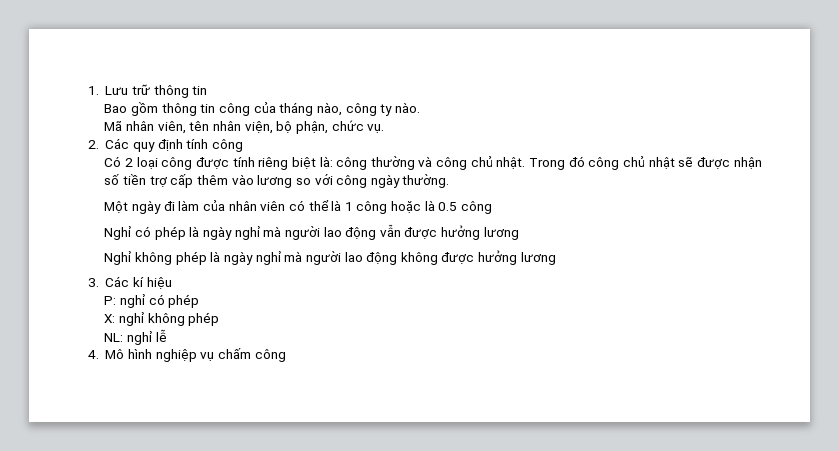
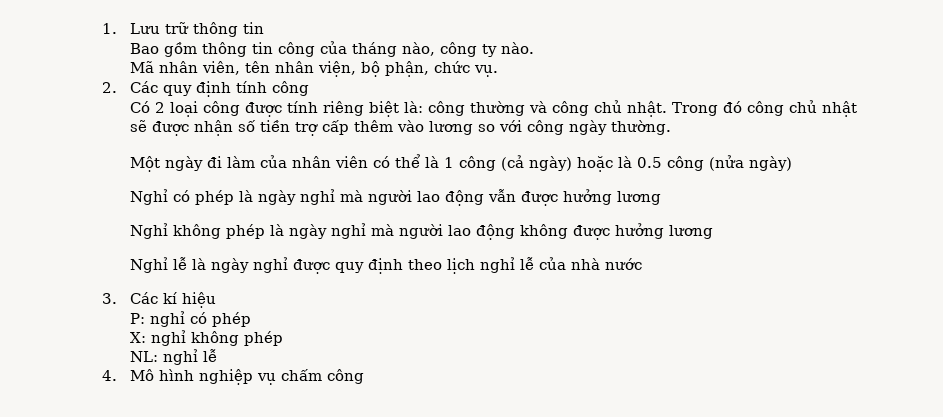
(388, 207) none -> [500,155,572,171] (cả ngày)
(493, 207) none -> [708,155,792,171] (nửa ngày)
(556, 258) none -> [129,257,642,274] // Nghỉ lễ là ngày nghỉ được quy định theo lịch nghỉ lễ của nhà nước

